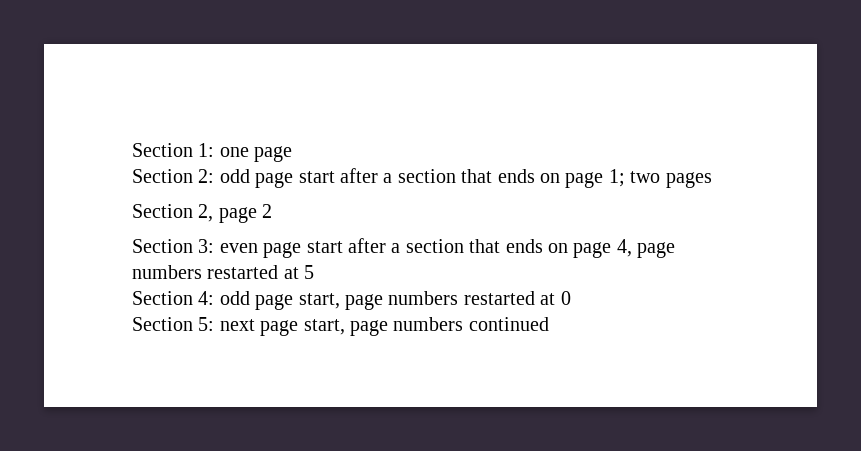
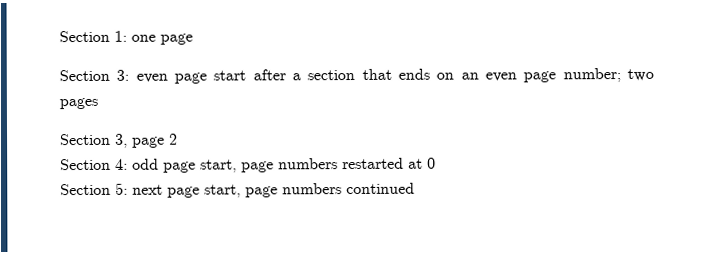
[132,168,712,188] [132,204,273,223] // Section 2: odd page start after a section that ends on page 1; two pages // Section 2, page 2 -> (193, 39) none
[573,239,676,258] [132,265,315,279] page 4, page numbers restarted at 5 -> [460,68,654,83] [59,97,98,110] [60,133,178,148] an even page number; two pages // Section 3, page 2

